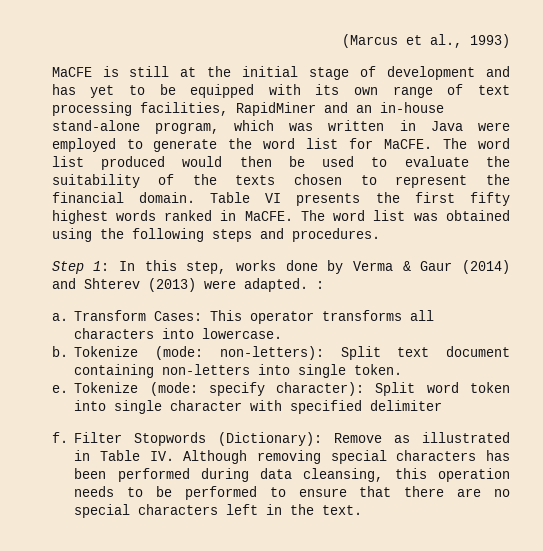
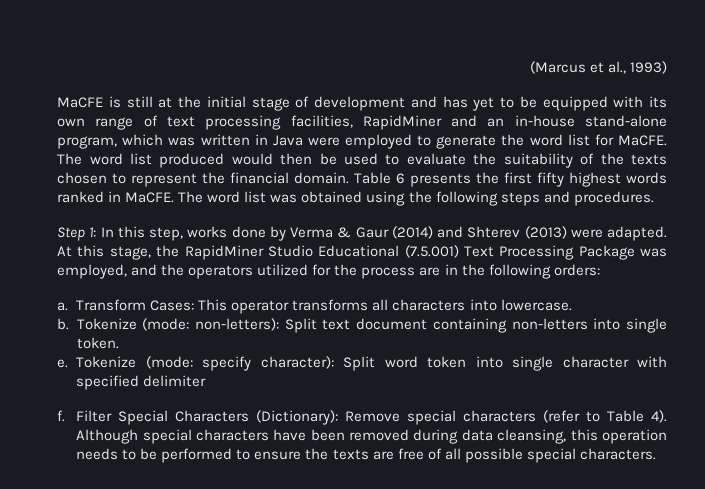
[265,193,282,203] VI -> [396,173,406,184] 6
[315,281,324,289] : -> [57,245,667,260] [57,264,600,279] At this stage, the RapidMiner Studio Educational (7.5.001) Text Processing Package was employed, and the operators utilized for the process are in the following orders:
[134,432,510,446] [74,450,511,464] [74,468,190,482] Stopwords (Dictionary): Remove as illustrated in Table IV. Although removing special characters has been performed -> [118,410,668,425] [76,429,410,444] Special Characters (Dictionary): Remove special characters (refer to Table 4). Although special characters have been removed
[359,486,511,497] [74,504,363,518] that there are no special characters left in the text. -> [305,448,656,463] the texts are free of all possible special characters.

